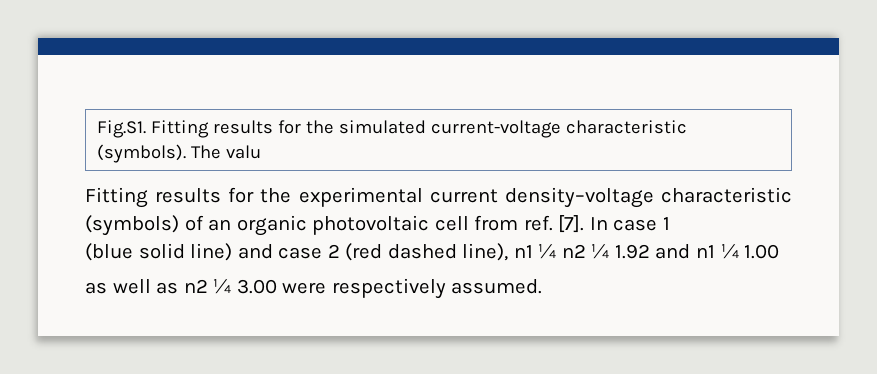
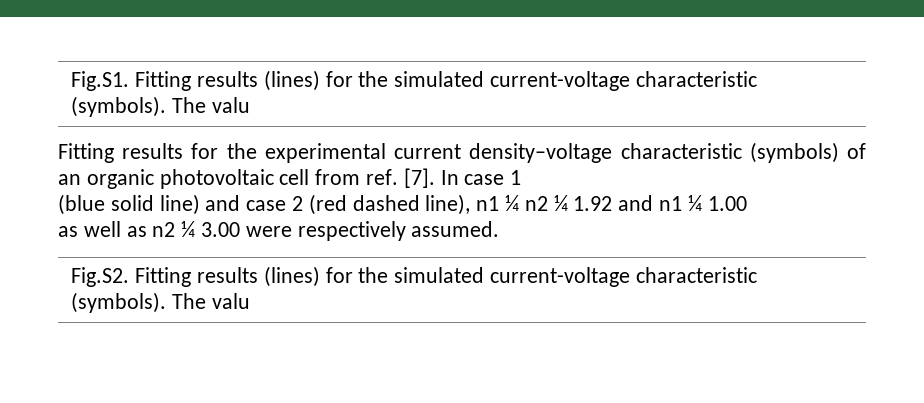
(274, 127) none -> [263,70,320,91] (lines)
(543, 286) none -> [71,266,757,287] [71,292,250,313] // Fig.S2. Fitting results (lines) for the simulated current-voltage characteristic (symbols). The valu

